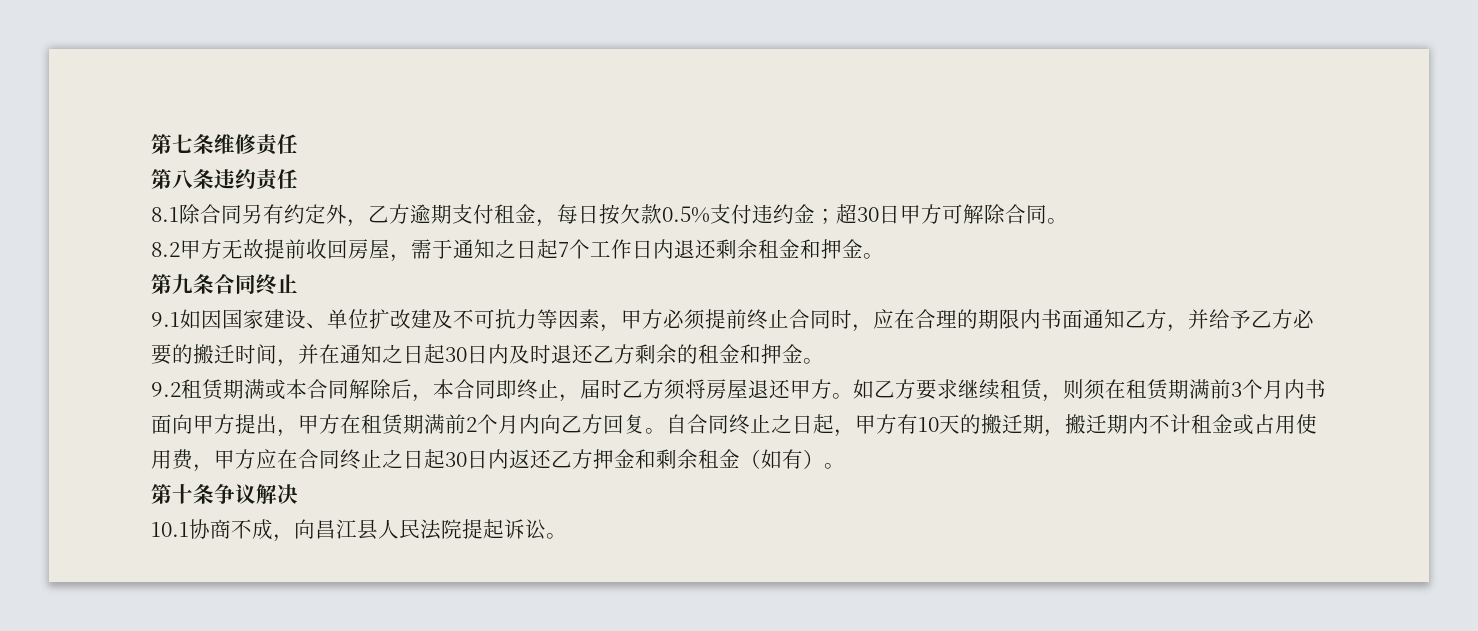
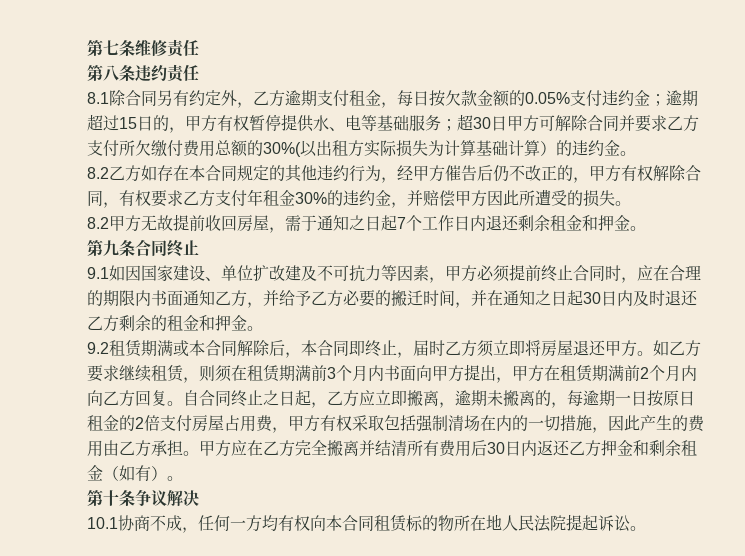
[662,206,710,223] 0.5% -> [477,90,570,107] 金额的0.05%
(836, 216) none -> [666,90,698,106] [87,114,457,133] 逾期超过15日的，甲方有权暂停提供水、电等基础服务；
(1047, 214) none -> [619,115,699,132] [87,140,636,157] [87,165,701,183] [87,189,615,208] 并要求乙方支付所欠缴付费用总额的30%(以出租方实际损失为计算基础计算）的违约金。 // 8.2乙方如存在本合同规定的其他违约行为，经甲方催告后仍不改正的，甲方有权解除合同，有权要求乙方支付年租金30%的违约金，并赔偿甲方因此所遭受的损失
(685, 389) none -> [493,340,525,356] 立即
[855,414,1317,437] [151,449,445,472] 甲方有10天的搬迁期，搬迁期内不计租金或占用使用费，甲方应在合同终止之日起 -> [327,390,695,408] [87,415,705,433] [87,440,487,457] 乙方应立即搬离，逾期未搬离的，每逾期一日按原日租金的2倍支付房屋占用费，甲方有权采取包括强制清场在内的一切措施，因此产生的费用由乙方承担。甲方应在乙方完全搬离并结清所有费用后
[294,519,378,540] 向昌江县 -> [198,514,502,532] 任何一方均有权向本合同租赁标的物所在地

